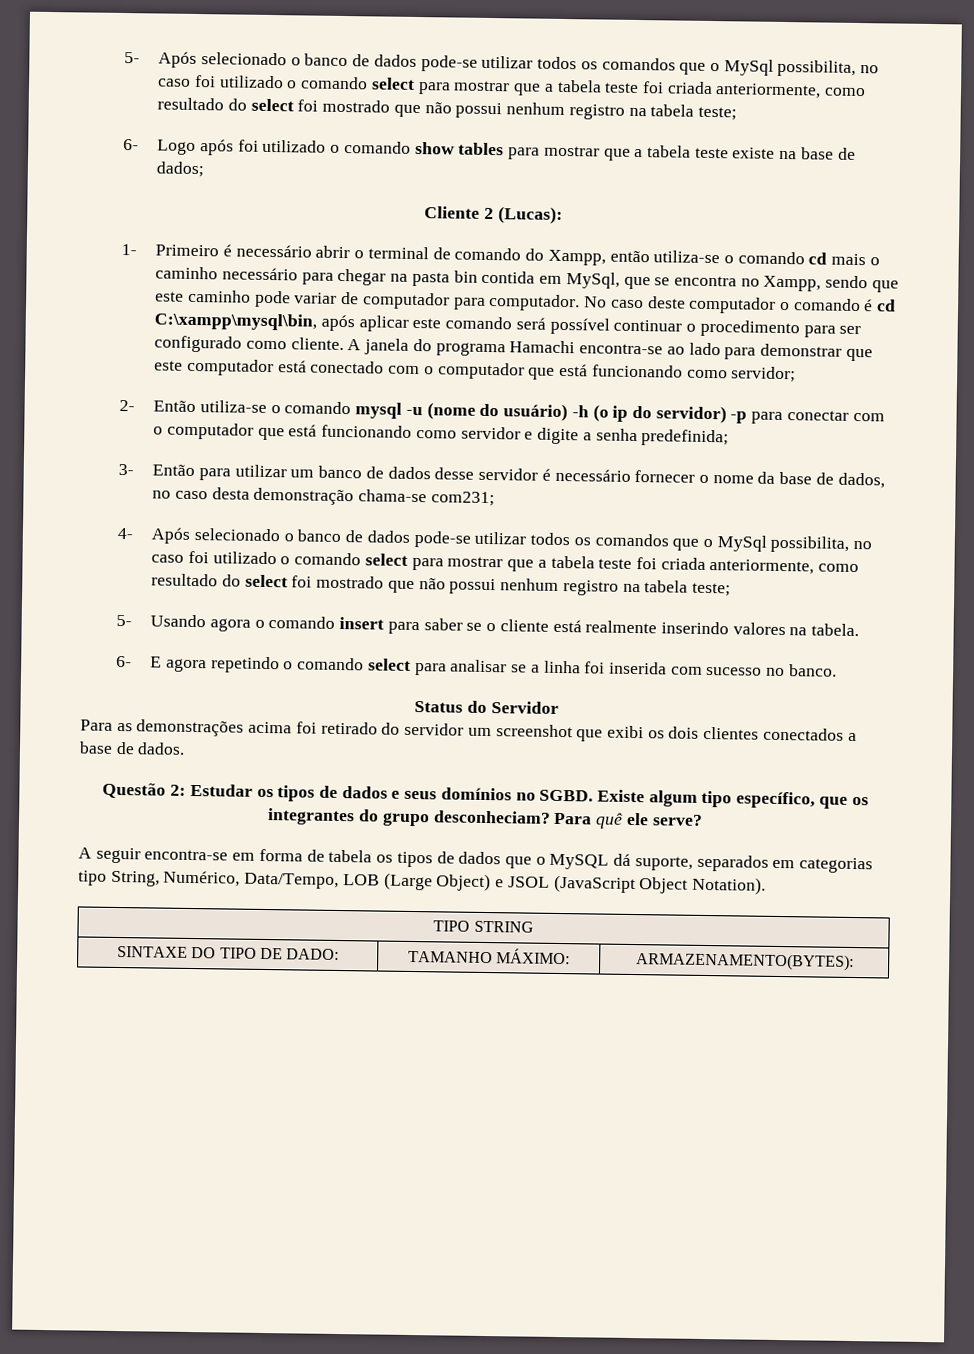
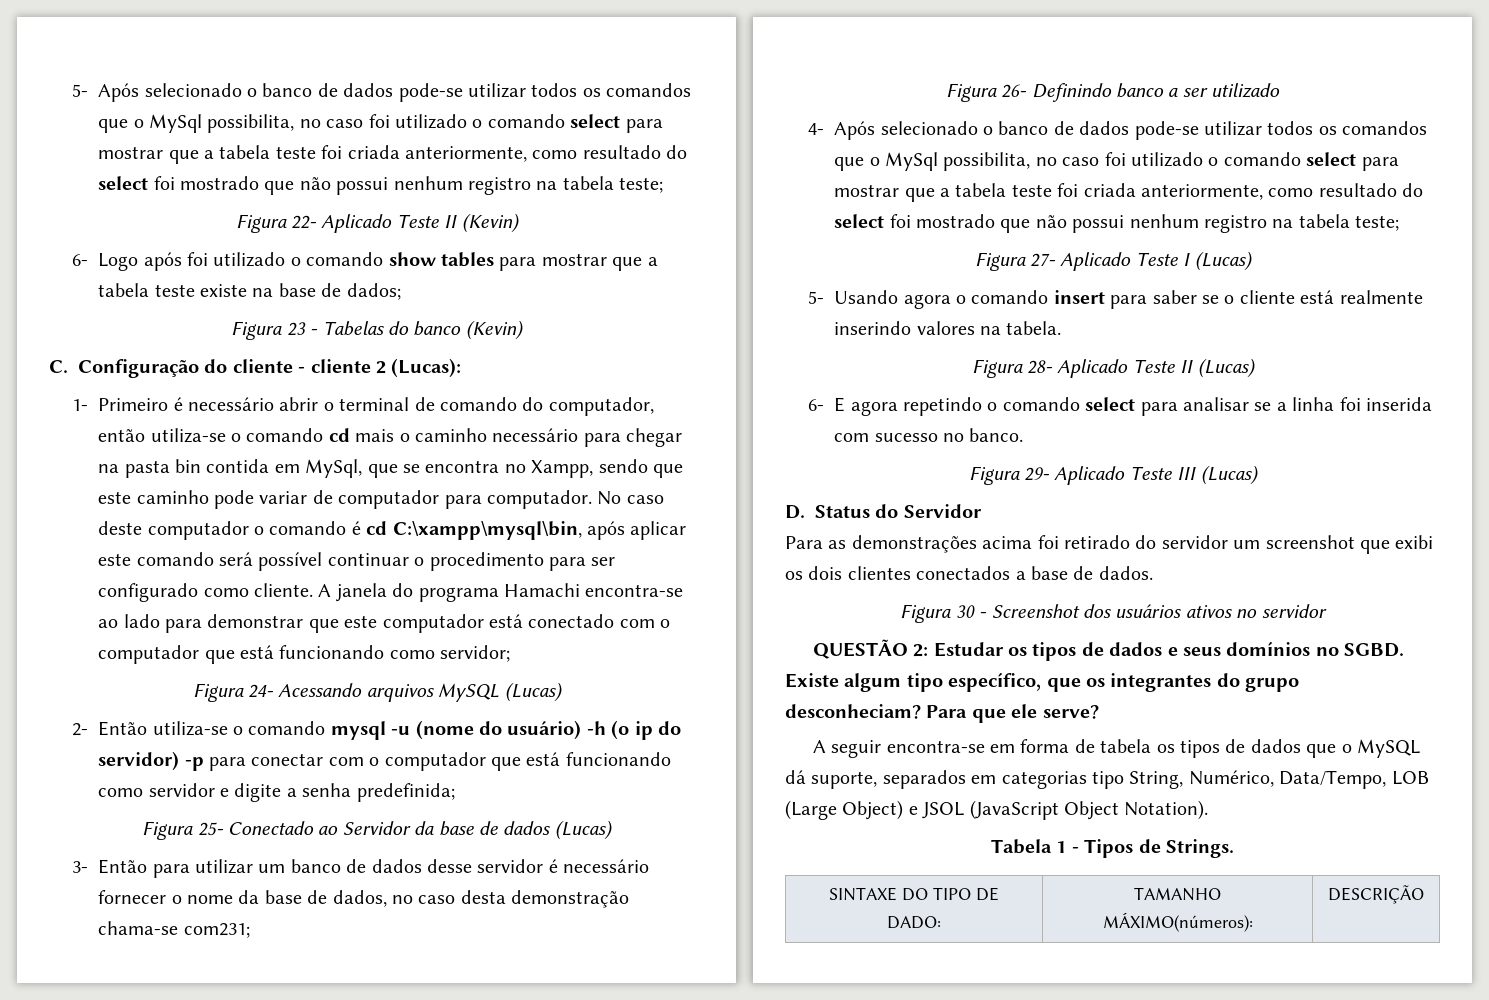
(737, 113) none -> [235,213,520,233] // Figura 22- Aplicado Teste II (Kevin)
[424,206,481,219] Cliente -> [231,320,524,340] [49,359,371,378] Figura 23 - Tabelas do banco (Kevin) // C. Configuração do cliente - cliente
[547,249,606,266] Xampp, -> [548,397,654,416] computador,
(797, 374) none -> [192,682,563,702] // Figura 24- Acessando arquivos MySQL (Lucas)
(730, 438) none -> [142,820,613,840] // Figura 25- Conectado ao Servidor da base de dados (Lucas)
(495, 499) none -> [945,83,1281,102] // Figura 26- Definindo banco a ser utilizado
(731, 589) none -> [974,251,1253,271] // Figura 27- Aplicado Teste I (Lucas)
(860, 630) none -> [971,358,1256,378] // Figura 28- Aplicado Teste II (Lucas)
(837, 670) none -> [968,465,1259,485] [785,505,805,519] Figura 29- Aplicado Teste III (Lucas) // D.
[102,782,167,799] Questão -> [900,604,1327,623] [812,639,908,659] Figura 30 - Screenshot dos usuários ativos no servidor // QUESTÃO
[595,812,624,829] quê -> [971,709,1006,723] que
[433,920,534,933] // TIPO STRING -> [991,839,1234,858] // Tabela 1 - Tipos de Strings.
[496,948,571,965] [635,952,854,972] MÁXIMO: | ARMAZENAMENTO(BYTES): -> [1102,912,1253,932] [1328,885,1424,904] MÁXIMO(números): | DESCRIÇÃO

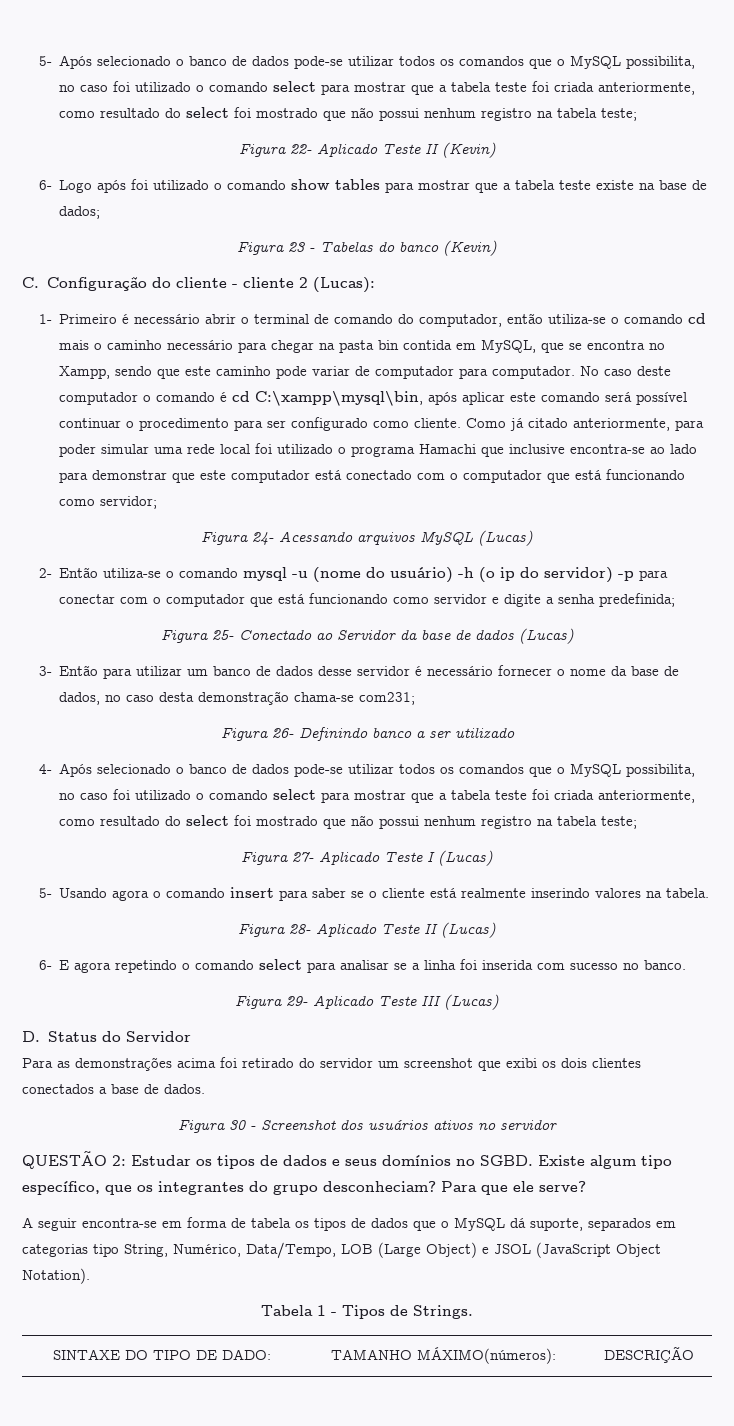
[148,114,202,133] MySql -> [570,55,622,69] MySQL
[305,459,363,478] MySql, -> [481,339,537,353] MySQL,
[318,583,580,602] A janela do programa Hamachi -> [466,418,705,431] [59,443,566,457] Como já citado anteriormente, para poder simular uma rede local foi utilizado o programa Hamachi que inclusive
[884,152,938,171] MySql -> [570,763,622,777] MySQL

